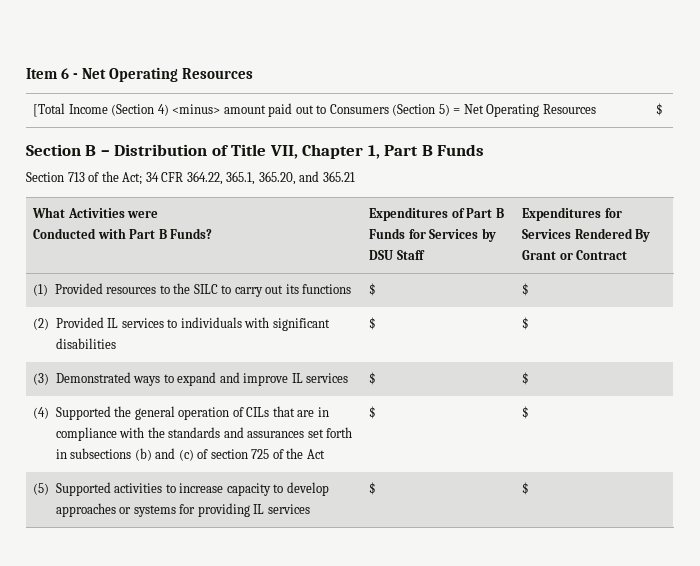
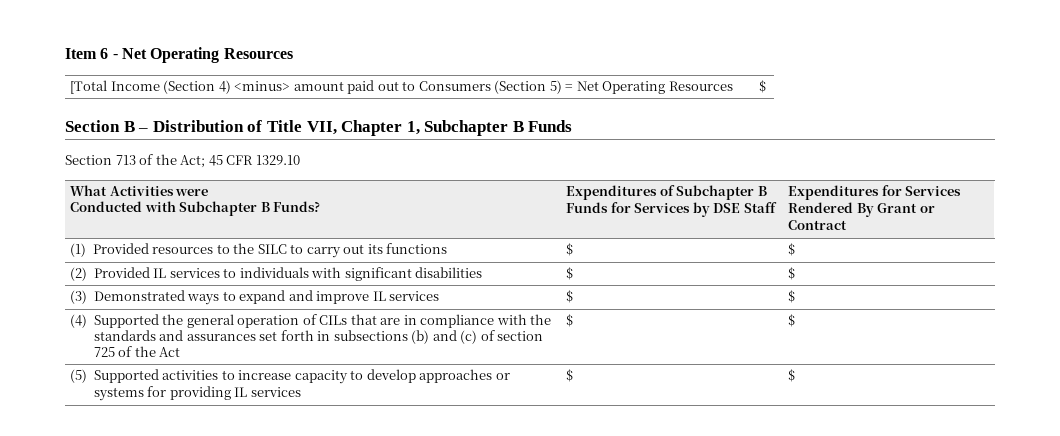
[384,145,419,156] Part -> [424,120,509,136] Subchapter
[145,171,355,185] 34 CFR 364.22, 365.1, 365.20, and 365.21 -> [208,155,300,166] 45 CFR 1329.10
[129,229,156,239] Part -> [179,201,258,216] Subchapter
[466,208,493,218] Part -> [676,185,755,200] Subchapter
[369,250,394,260] DSU -> [713,203,741,213] DSE

